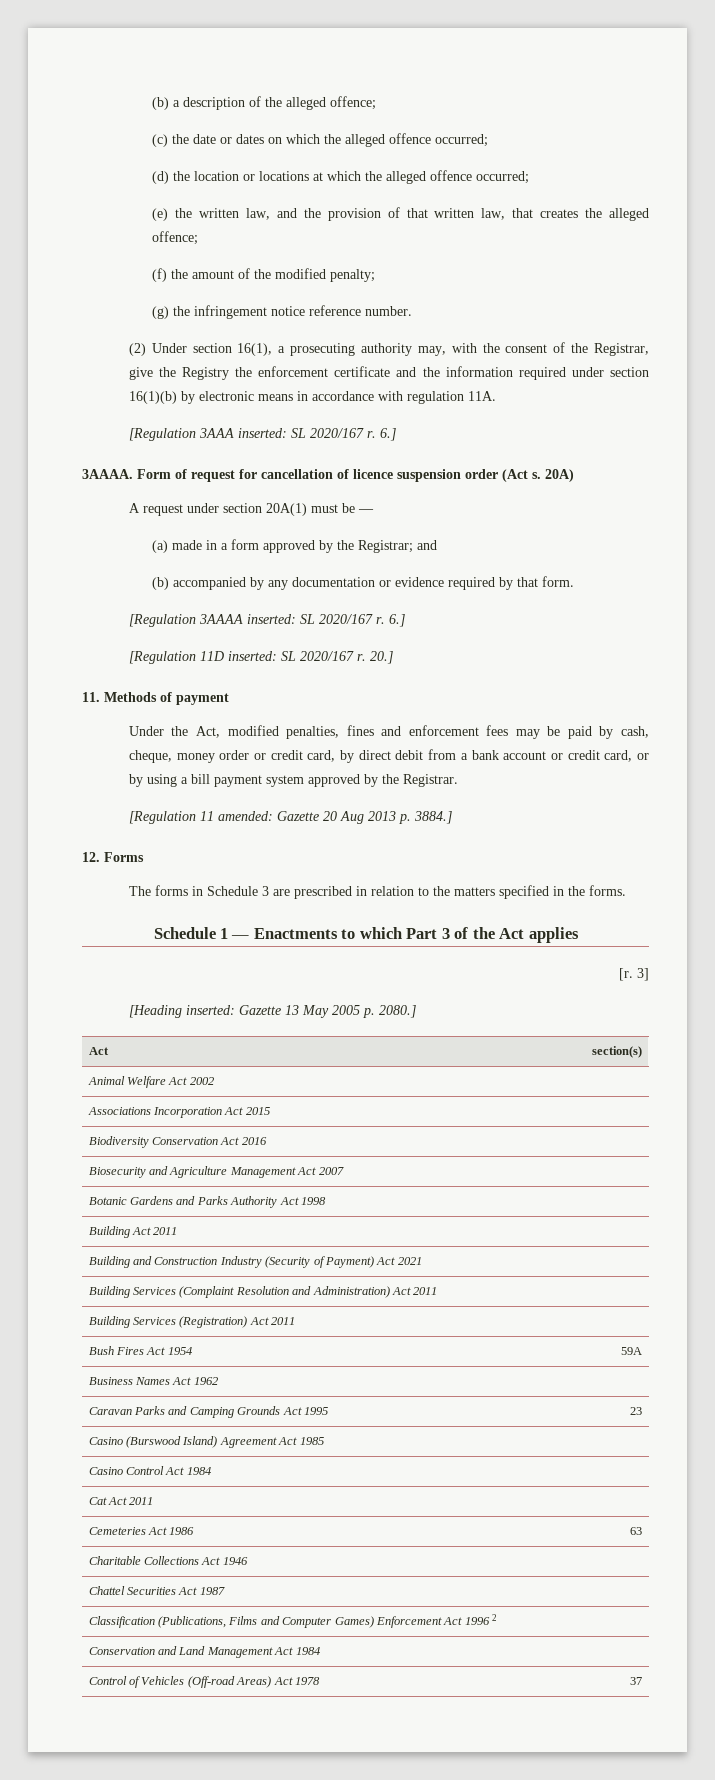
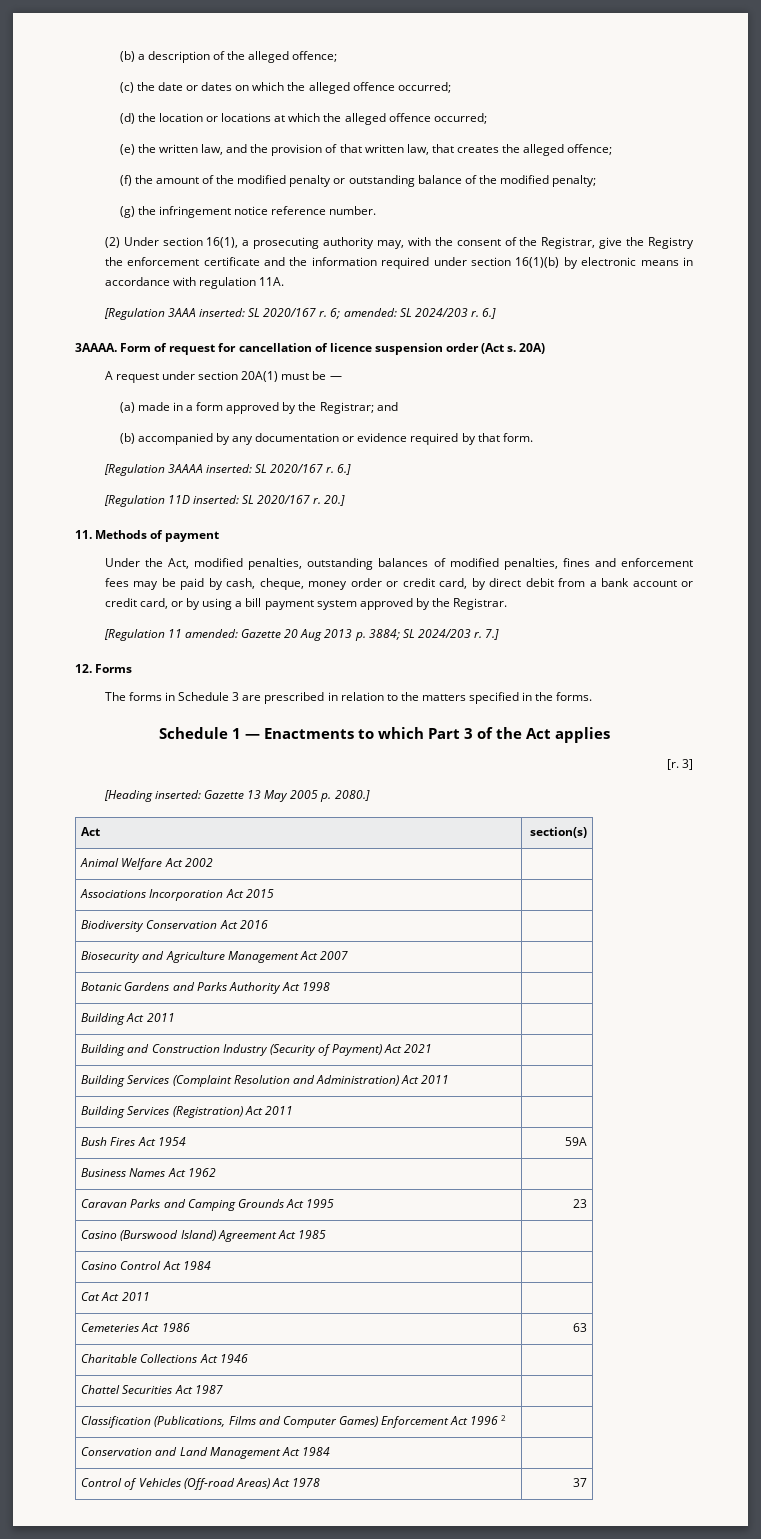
(327, 273) none -> [289,175,549,187] penalty or outstanding balance of the modified
(376, 434) none -> [330,308,479,319] 6; amended: SL 2024/203 r.
(340, 732) none -> [307,558,558,570] outstanding balances of modified penalties,
[413,811,452,824] 3884.] -> [368,629,500,640] 3884; SL 2024/203 r. 7.]

